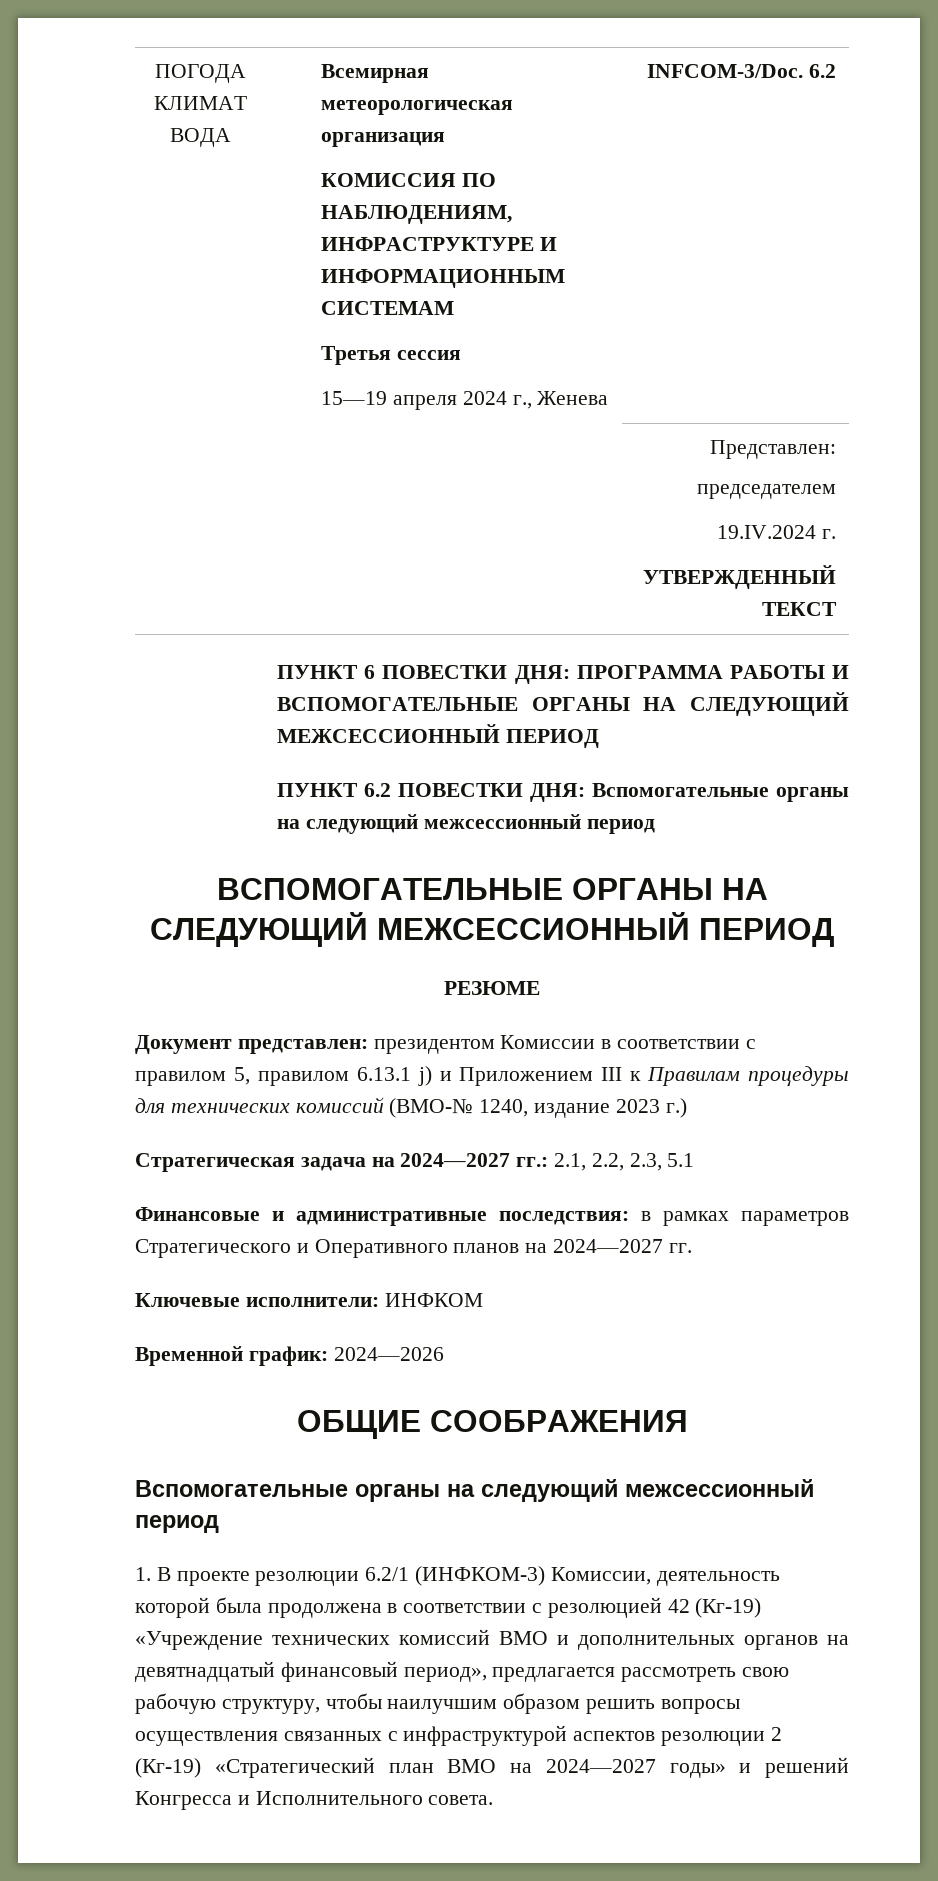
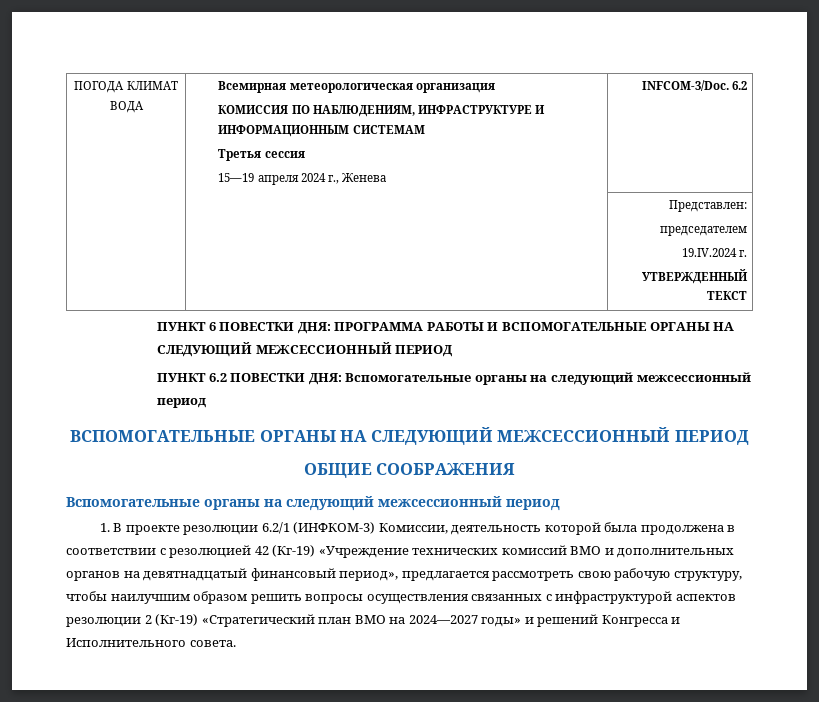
[444,981,540,995] [135,1035,756,1054] [135,1066,849,1086] [135,1097,687,1118] [135,1153,695,1172] [135,1207,849,1226] [135,1239,692,1258] [135,1293,483,1307] [135,1346,444,1366] // РЕЗЮМЕ // Документ представлен: президентом Комиссии в соответствии с правилом 5, правилом 6.13.1 j) и Приложением III к Правилам процедуры для технических комиссий (ВМО-№ 1240, издание 2023 г.) // Стратегическая задача на 2024—2027 гг.: 2.1, 2.2, 2.3, 5.1 // Финансовые и административные последствия: в рамках параметров Стратегического и Оперативного планов на 2024—2027 гг. // Ключевые исполнители: ИНФКОМ // Временной график: 2024—2026 -> (749, 437) none

